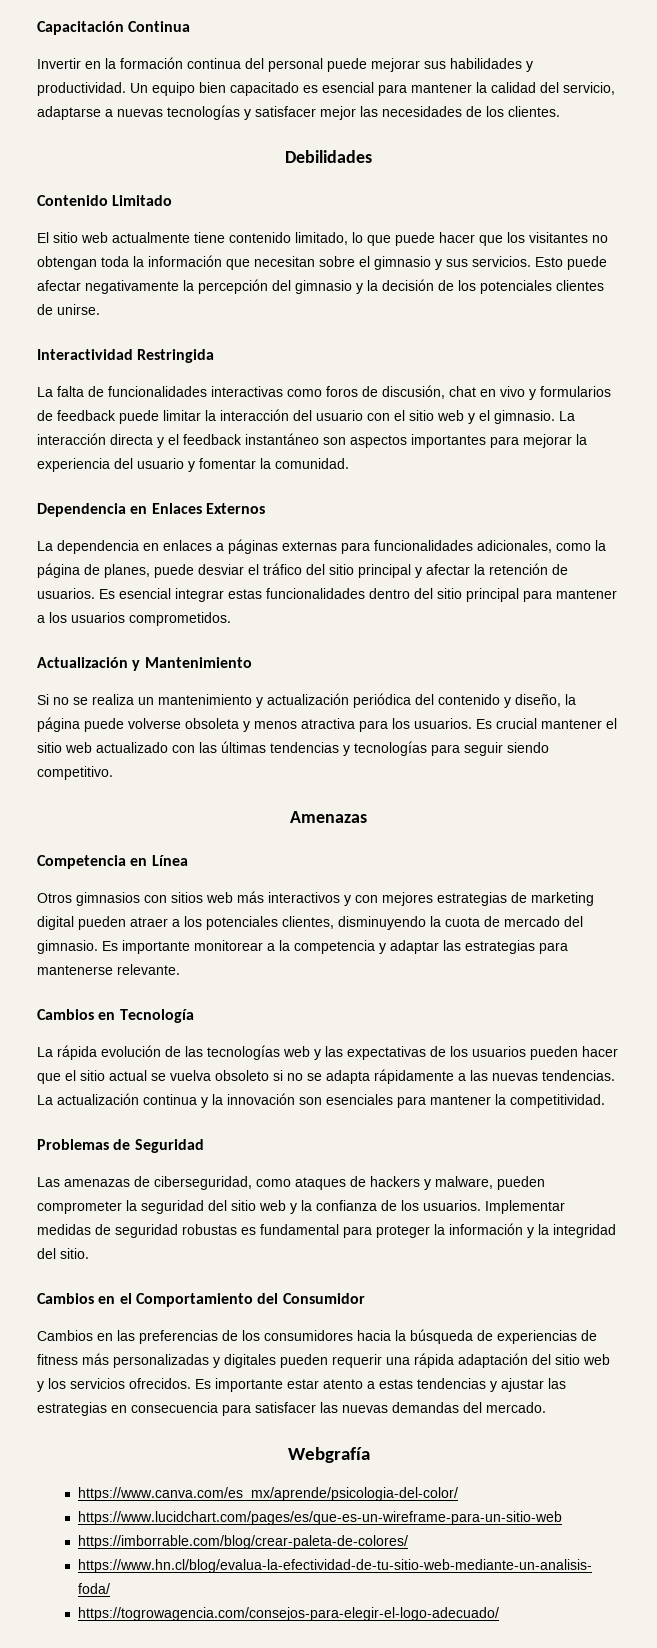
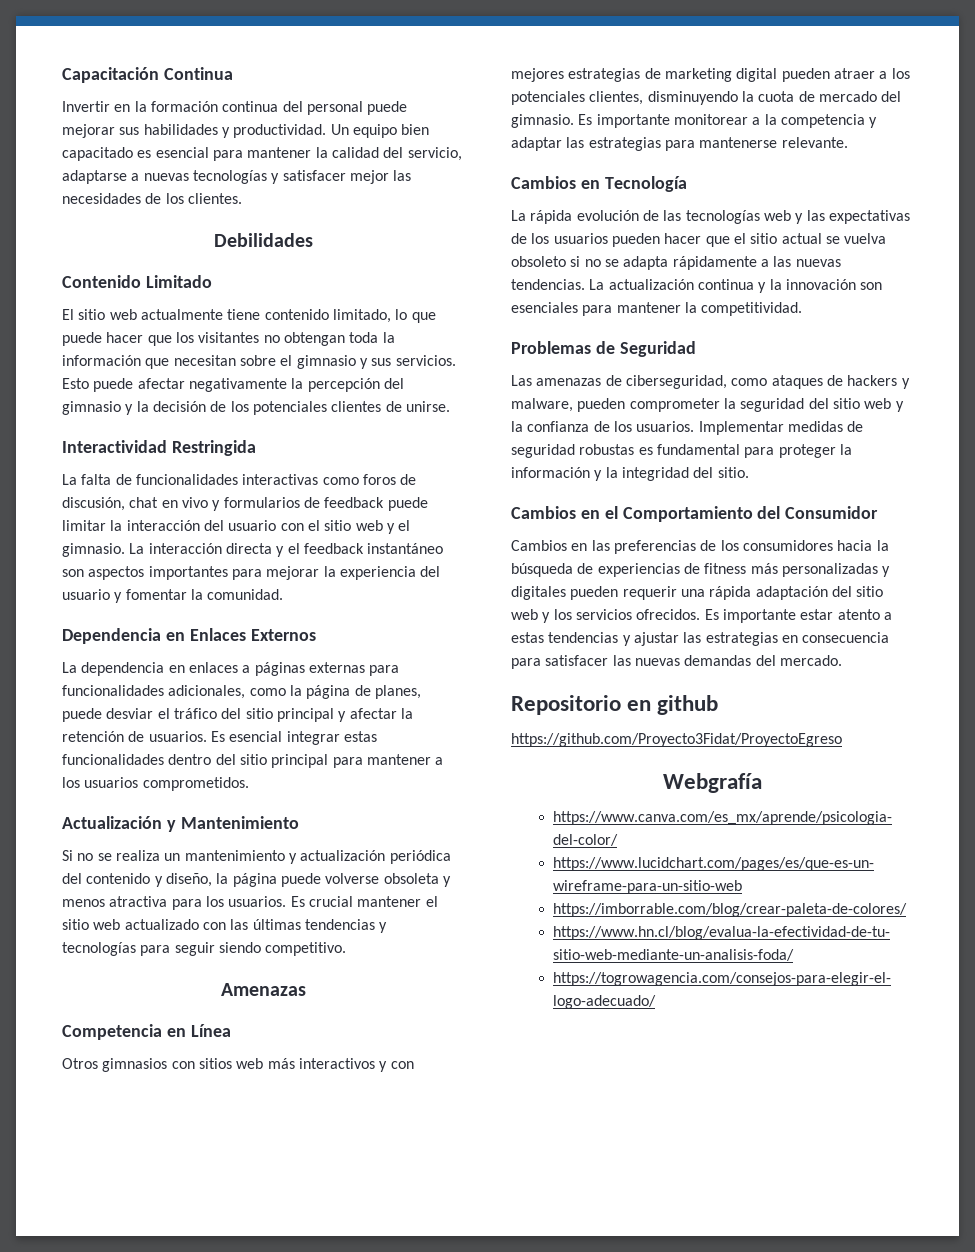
(546, 1407) none -> [511,695,719,715] [511,733,842,747] // Repositorio en github // https://github.com/Proyecto3Fidat/ProyectoEgreso

